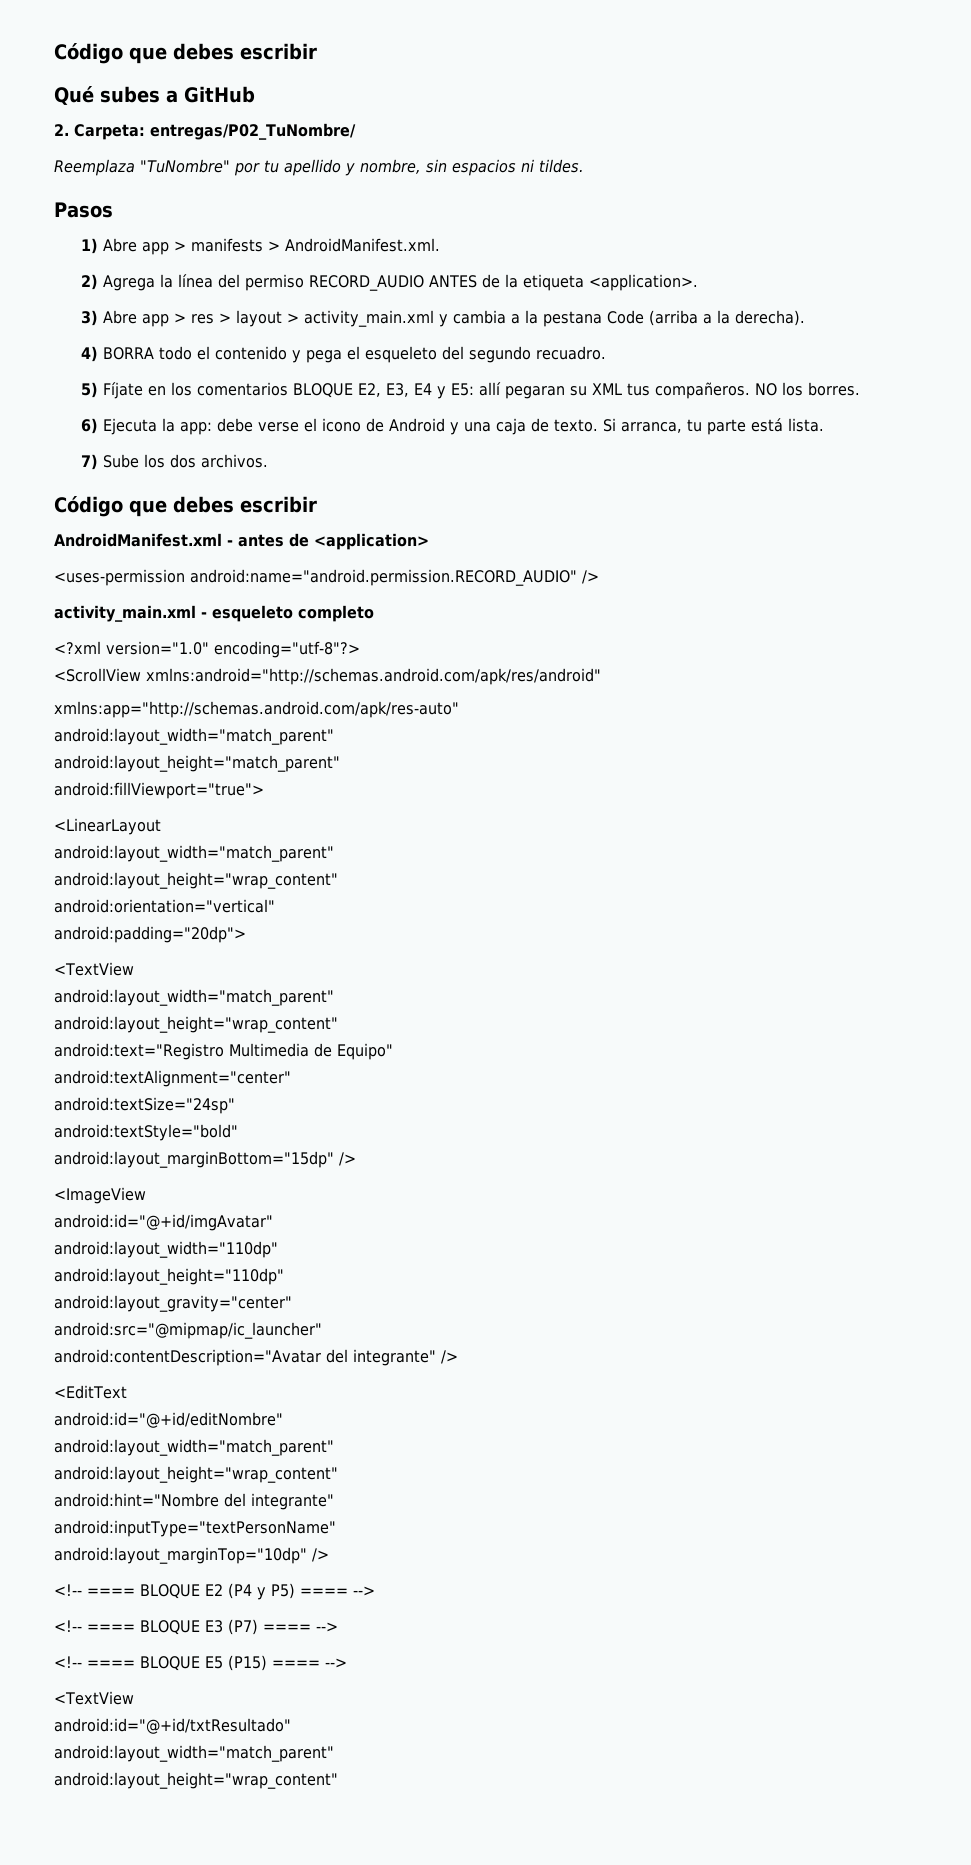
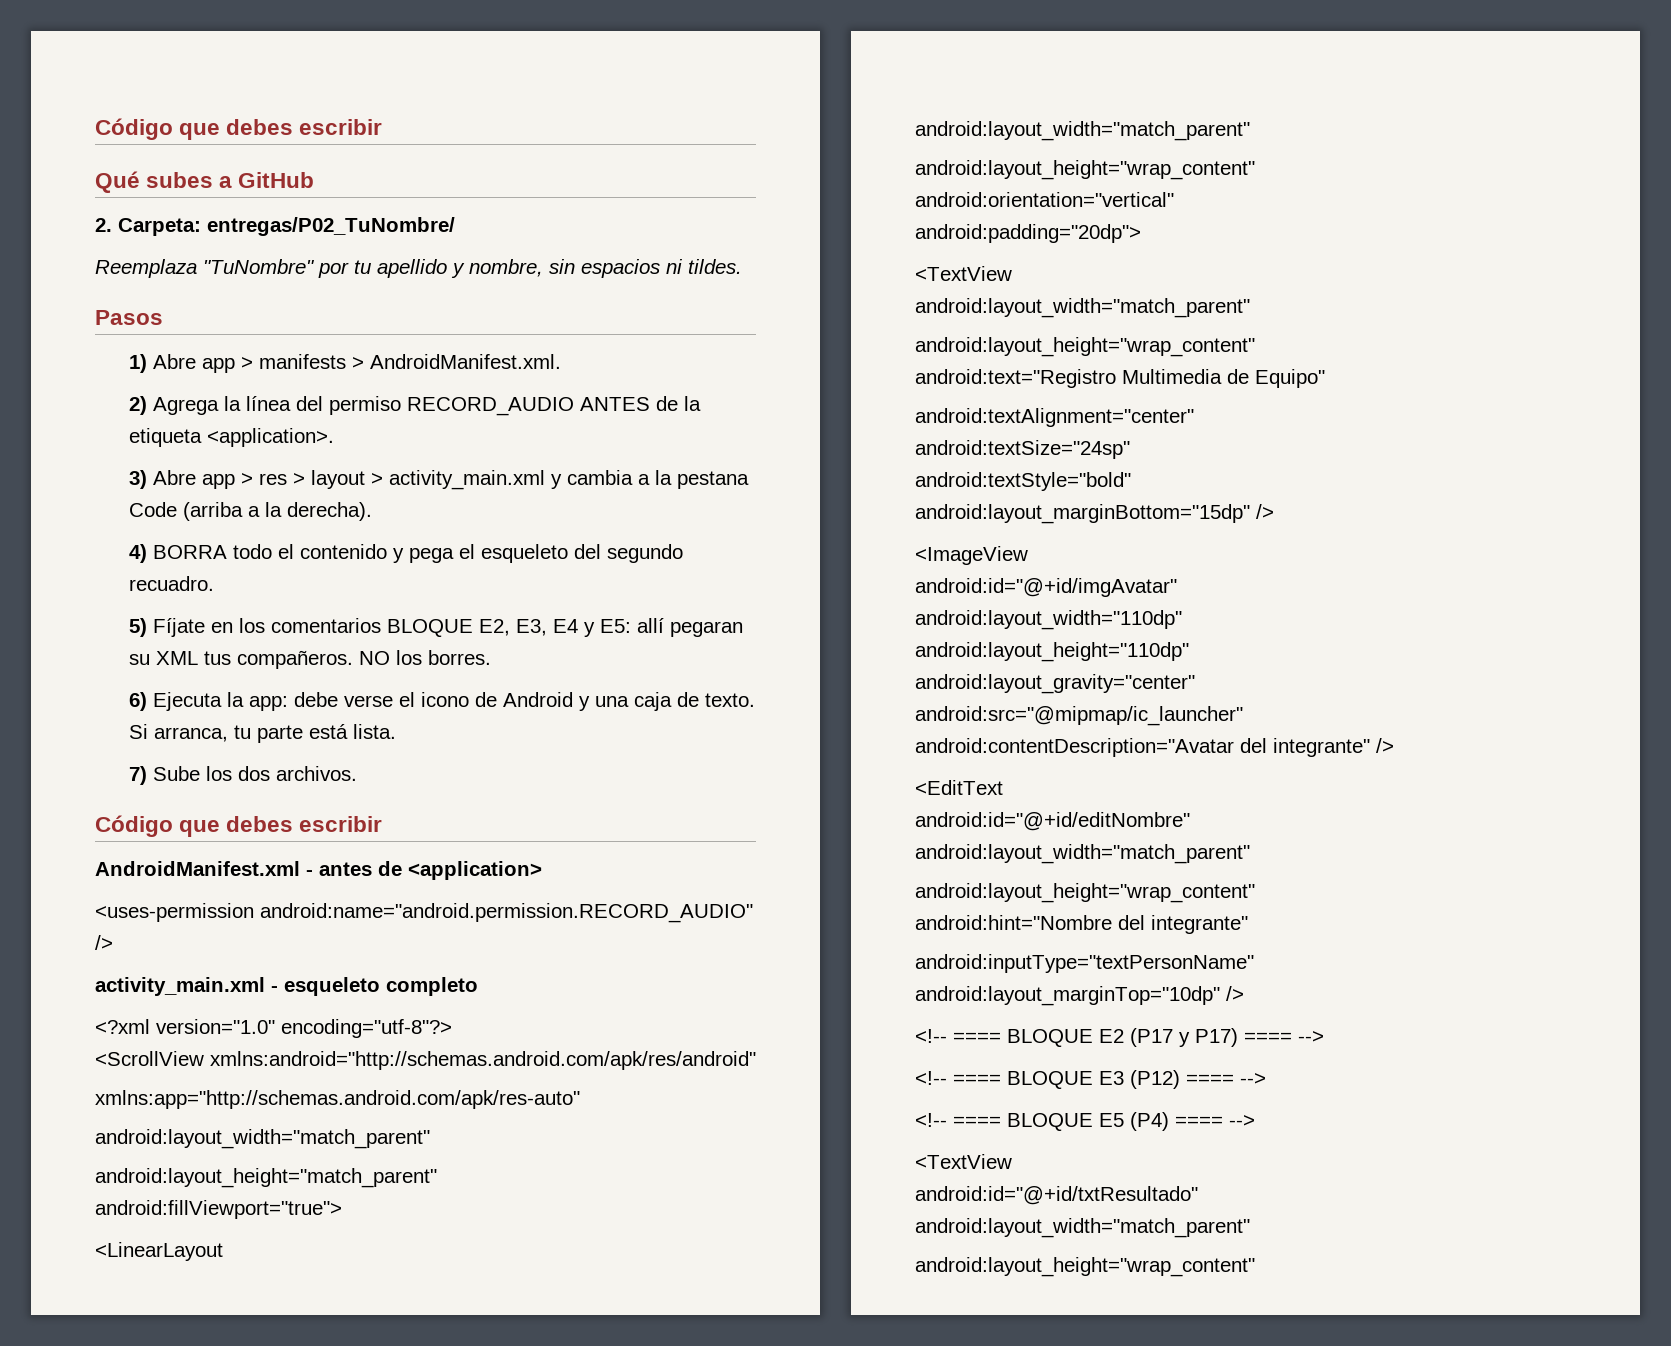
[228,1583,295,1600] (P4 y P5) -> [1130,1028,1238,1047] (P17 y P17)
[228,1619,258,1635] (P7) -> [1130,1070,1180,1089] (P12)
[228,1655,267,1671] (P15) -> [1130,1112,1169,1131] (P4)

